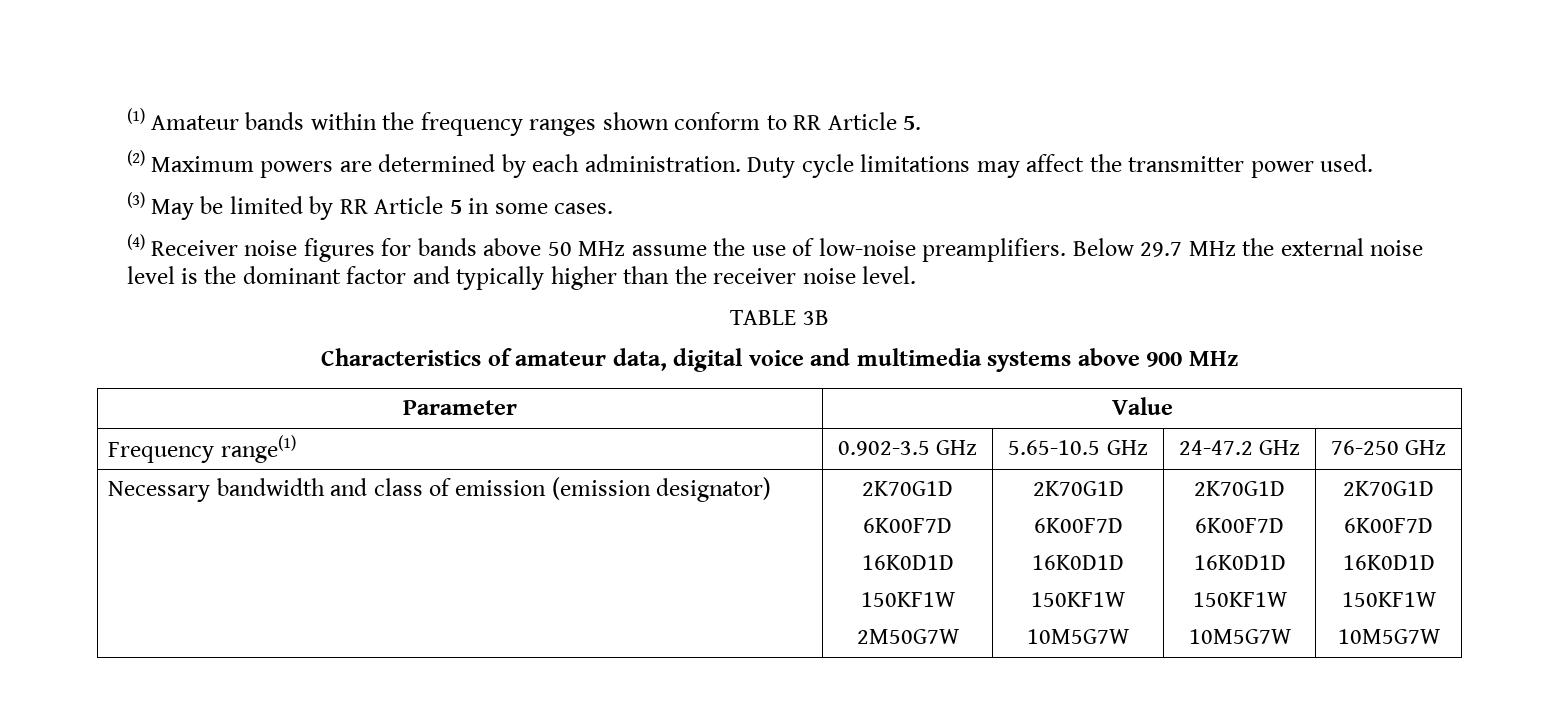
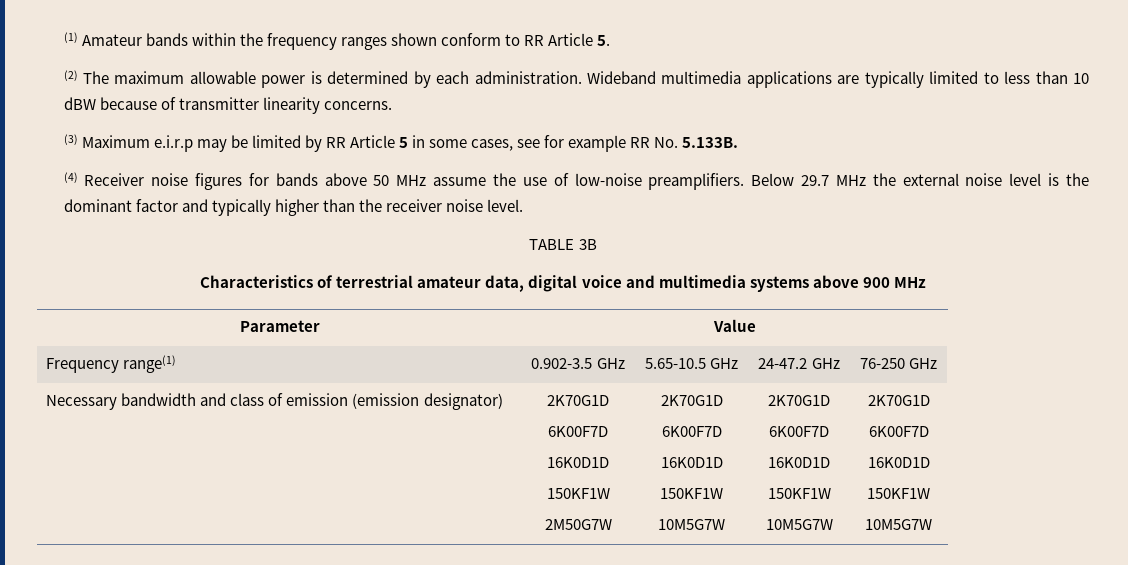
[150,154,1374,178] [126,192,194,220] Maximum powers are determined by each administration. Duty cycle limitations may affect the transmitter power used. // (3) May -> [82,71,1090,88] [63,97,392,114] [63,134,227,152] The maximum allowable power is determined by each administration. Wideband multimedia applications are typically limited to less than 10 dBW because of transmitter linearity concerns. // (3) Maximum e.i.r.p may
[554,203,614,214] cases. -> [471,135,739,152] cases, see for example RR No. 5.133B.
(512, 357) none -> [336,275,414,288] terrestrial

